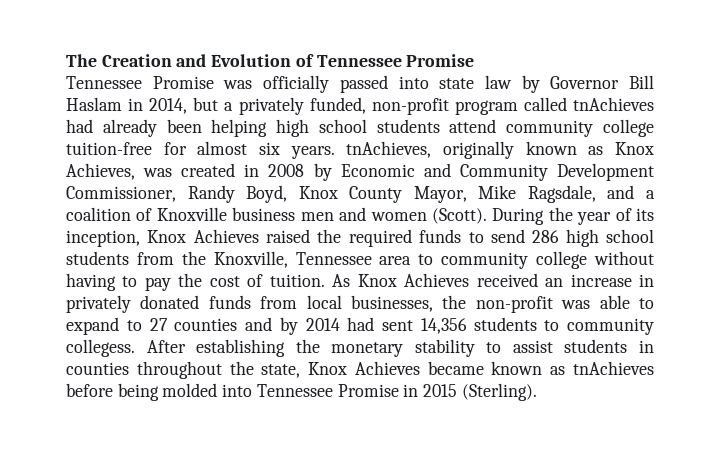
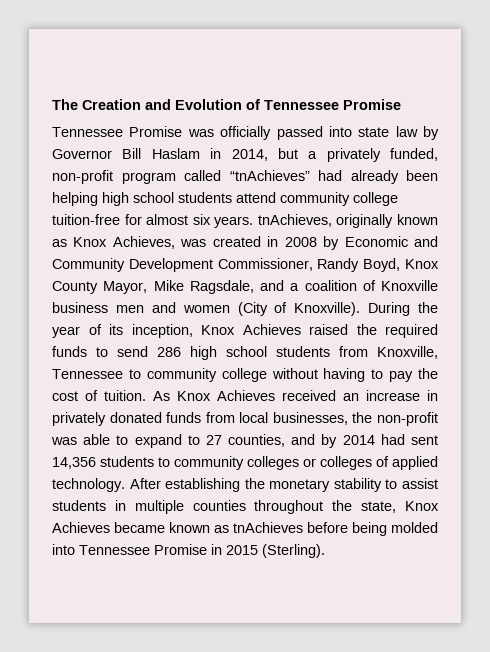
[573,97,654,111] tnAchieves -> [229,170,310,181] “tnAchieves”
[431,208,487,224] (Scott). -> [237,302,361,316] (City of Knoxville).
[181,251,206,265] the -> (368, 351) none
[379,256,412,265] area -> (123, 374) none
[174,318,238,331] counties -> [228,434,286,447] counties,
[66,339,135,357] collegess. -> [247,456,438,470] [52,478,125,492] colleges or colleges of applied technology.
(654, 346) none -> [134,500,184,514] multiple

